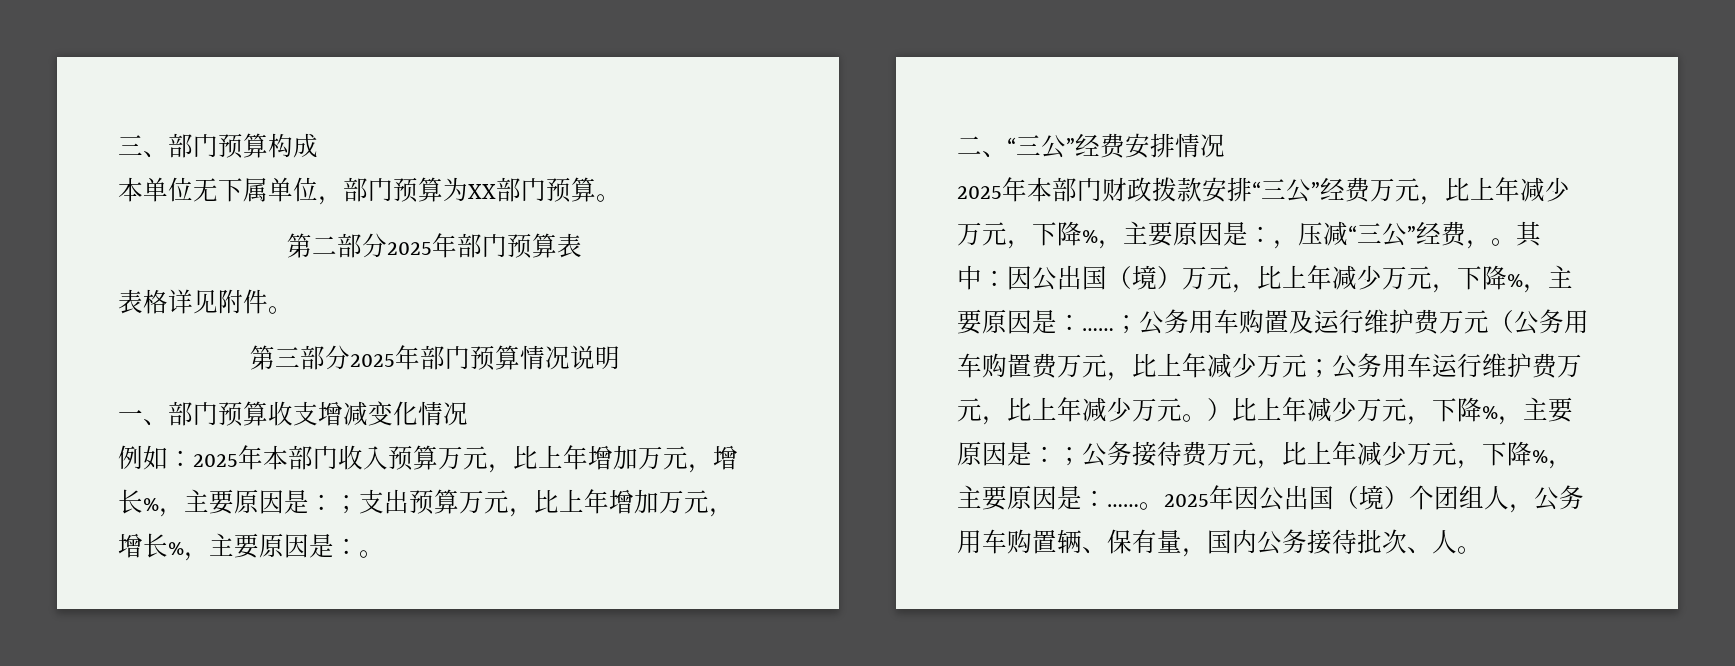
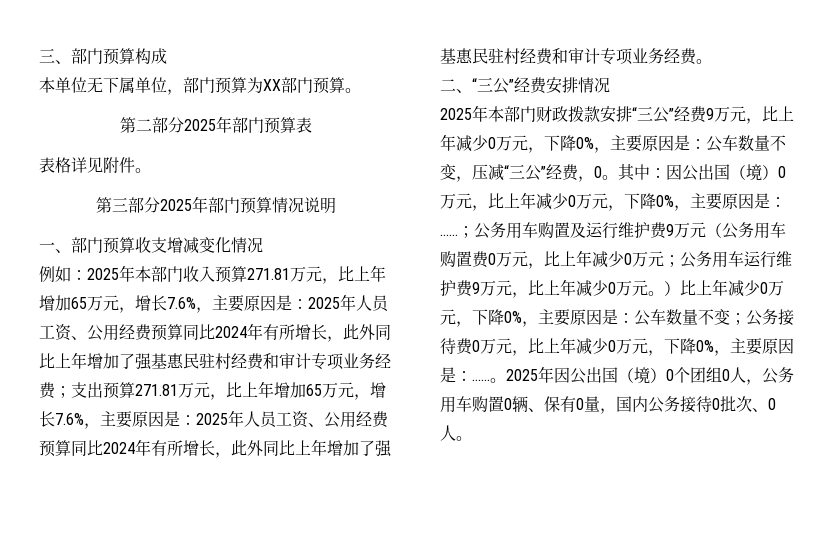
[438,445,738,473] [118,489,334,517] 万元，比上年增加万元，增长%，主要原因是： -> [247,265,386,284] [39,294,389,313] [39,323,391,342] [39,352,391,370] [39,382,56,399] 271.81万元，比上年增加65万元，增长7.6%，主要原因是：2025年人员工资、公用经费预算同比2024年有所增长，此外同比上年增加了强基惠民驻村经费和审计专项业务经费
[459,489,734,517] [118,533,359,561] 万元，比上年增加万元，增长%，主要原因是： -> [135,381,386,400] [39,410,389,429] [39,439,392,458] [440,47,697,65] 271.81万元，比上年增加65万元，增长7.6%，主要原因是：2025年人员工资、公用经费预算同比2024年有所增长，此外同比上年增加了强基惠民驻村经费和审计专项业务经费
[1370,177,1570,205] [957,221,1273,249] 万元，比上年减少万元，下降%，主要原因是： -> [706,106,794,124] [440,134,786,153] [440,164,456,180] 9万元，比上年减少0万元，下降0%，主要原因是：公车数量不变
(1491, 244) none -> [594,166,602,178] 0
[1182,265,1523,293] 万元，比上年减少万元，下降% -> [778,166,786,178] [440,192,674,211] 0万元，比上年减少0万元，下降0%
(1440, 322) none -> [666,224,674,236] 9
[1057,353,1257,381] 万元，比上年减少 -> [488,250,632,269] 0万元，比上年减少0
[1557,354,1582,378] [957,397,1132,425] 万元，比上年减少 -> [472,279,616,298] 9万元，比上年减少0
[1357,397,1573,425] [957,441,1057,466] 万元，下降%，主要原因是： -> [760,281,784,296] [440,309,730,327] 0万元，下降0%，主要原因是：公车数量不变
[1207,441,1548,469] 万元，比上年减少万元，下降% -> [472,337,714,356] 0万元，比上年减少0万元，下降0%
[1409,485,1484,510] 个团组 -> [666,367,730,383] 0个团组0
(1057, 541) none -> [504,398,512,410] 0
(1157, 541) none -> [576,398,584,410] 0
[1357,529,1432,554] 批次、 -> [712,396,776,412] 0批次、0

